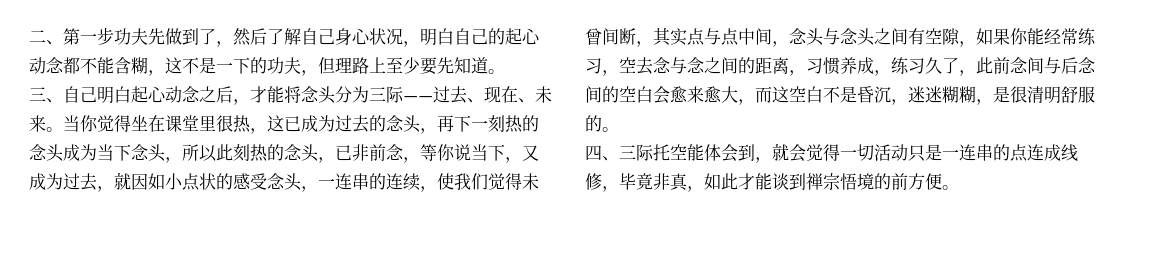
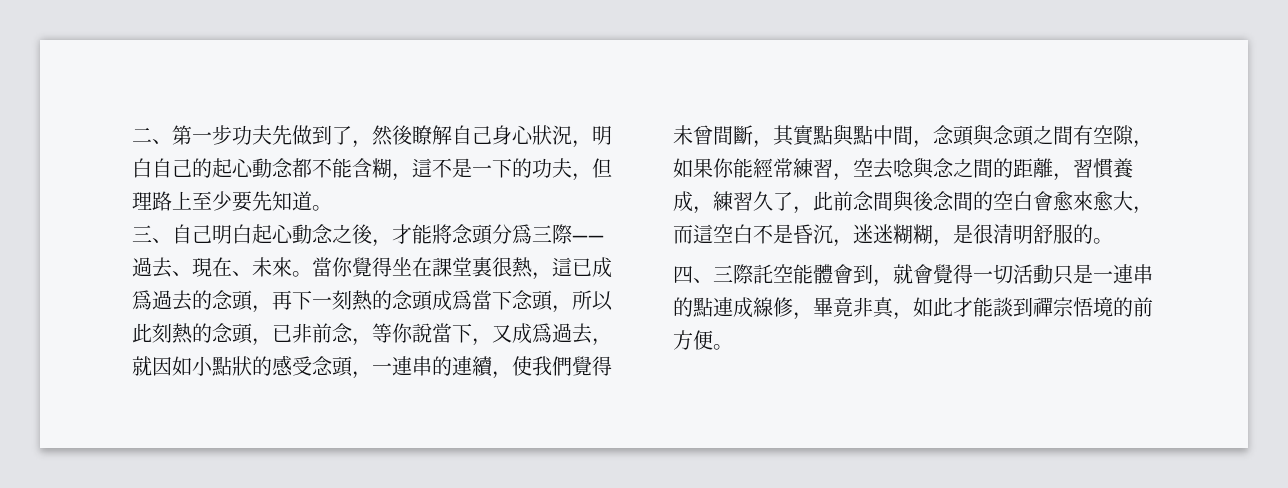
[250,28,284,45] 后了 -> [392,125,432,145] 後瞭
[369,28,403,45] 状况 -> [532,125,572,145] 狀況
[29,57,46,74] 动 -> [252,158,272,178] 動
[165,57,182,74] 这 -> [412,158,432,178] 這
[165,86,552,105] [29,115,539,134] [29,144,166,162] 动念之后，才能将念头分为三际——过去、现在、未来。当你觉得坐在课堂里很热，这已成为过去的念头，再下一刻热的念头成为当下念头 -> [292,224,604,247] [132,257,612,280] [132,290,553,313] 動念之後，才能將念頭分爲三際——過去、現在、未來。當你覺得坐在課堂裏很熱，這已成爲過去的念頭，再下一刻熱的念頭成爲當下念頭
[250,144,319,162] 热的念头 -> [172,323,253,344] 熱的念頭
[454,144,488,161] 说当 -> [412,323,452,343] 說當
[46,173,80,190] 为过 -> [532,323,572,343] 爲過
[182,173,216,191] 点状 -> [212,356,252,376] 點狀
[284,173,539,192] [585,27,1096,47] [585,57,1096,76] [585,86,704,104] 头，一连串的连续，使我们觉得未曾间断，其实点与点中间，念头与念头之间有空隙，如果你能经常练习，空去念与念之间的距离，习惯养成，练习久了，此前念间与后念间的空白会愈来 -> [332,356,612,379] [673,124,1153,148] [673,157,1133,181] [673,190,1093,214] 頭，一連串的連續，使我們覺得未曾間斷，其實點與點中間，念頭與念頭之間有空隙，如果你能經常練習，空去唸與念之間的距離，習慣養成，練習久了，此前念間與後念間的空白會愈來
[772,86,789,103] 这 -> [693,224,713,244] 這
[636,143,1078,163] [585,173,636,192] 际托空能体会到，就会觉得一切活动只是一连串的点连成线修，毕 -> [733,264,1153,287] [673,297,833,320] 際託空能體會到，就會覺得一切活動只是一連串的點連成線修，畢
[772,173,823,190] 谈到禅 -> [993,297,1053,317] 談到禪

